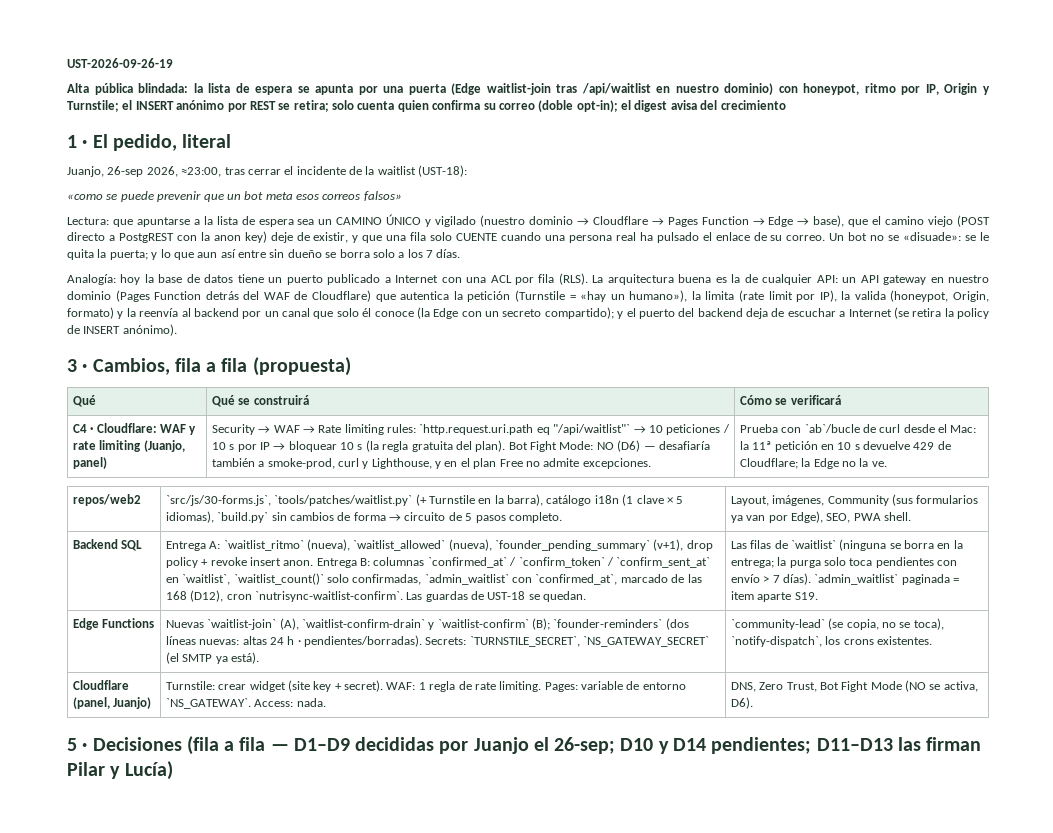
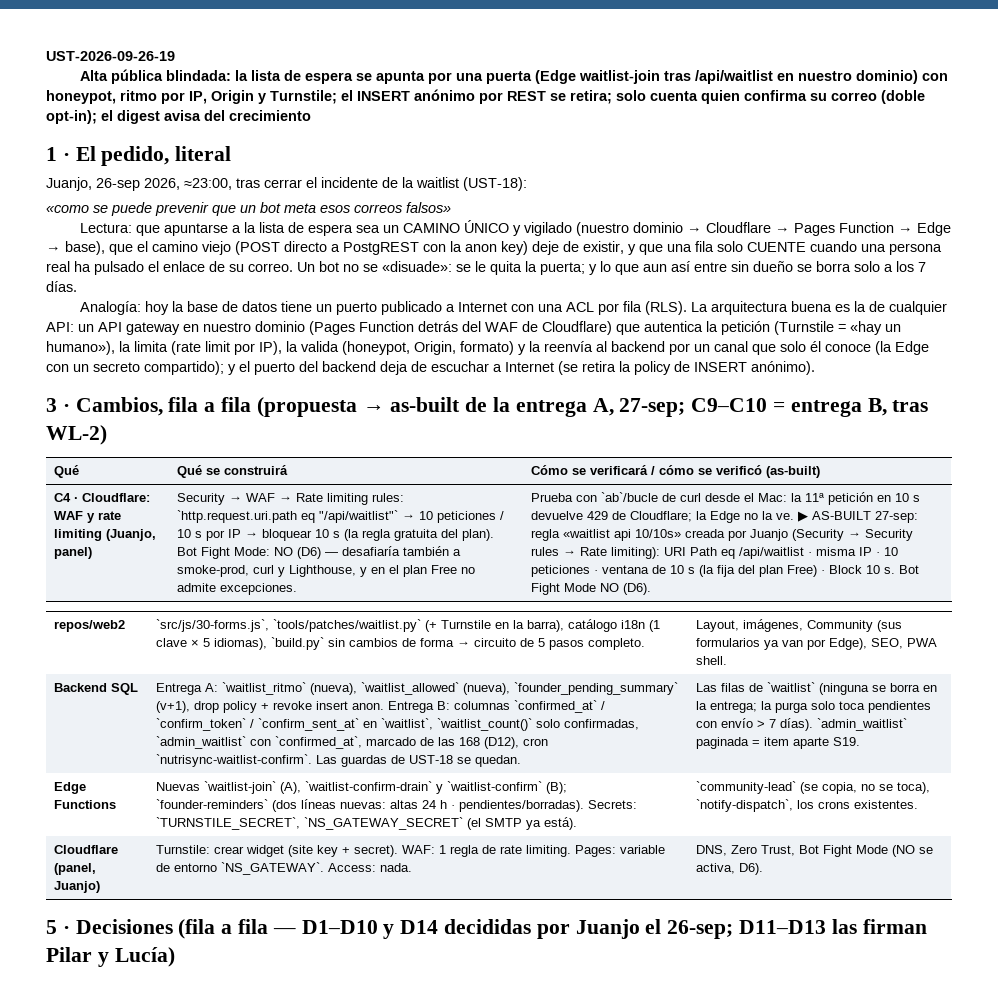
[252,357,351,376] (propuesta) -> [256,397,929,417] [46,425,107,445] (propuesta → as-built de la entrega A, 27-sep; C9–C10 = entrega B, tras WL-2)
(841, 400) none -> [651,465,821,478] / cómo se verificó (as-built)
(887, 464) none -> [798,511,919,523] [531,529,914,541] [531,547,899,559] [531,565,920,577] [531,583,652,595] ▶ AS-BUILT 27-sep: regla «waitlist api 10/10s» creada por Juanjo (Security → Security rules → Rate limiting): URI Path eq /api/waitlist · misma IP · 10 peticiones · ventana de 10 s (la fija del plan Free) · Block 10 s. Bot Fight Mode NO (D6).
[293,738,350,751] D1–D9 -> [301,920,439,939] D1–D10 y D14
[620,737,812,754] D10 y D14 pendientes; -> (734, 929) none

